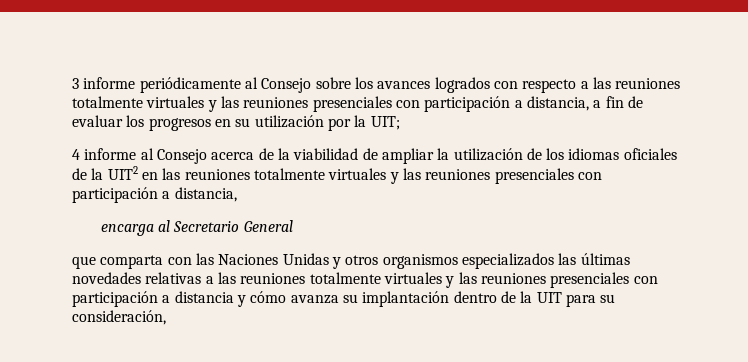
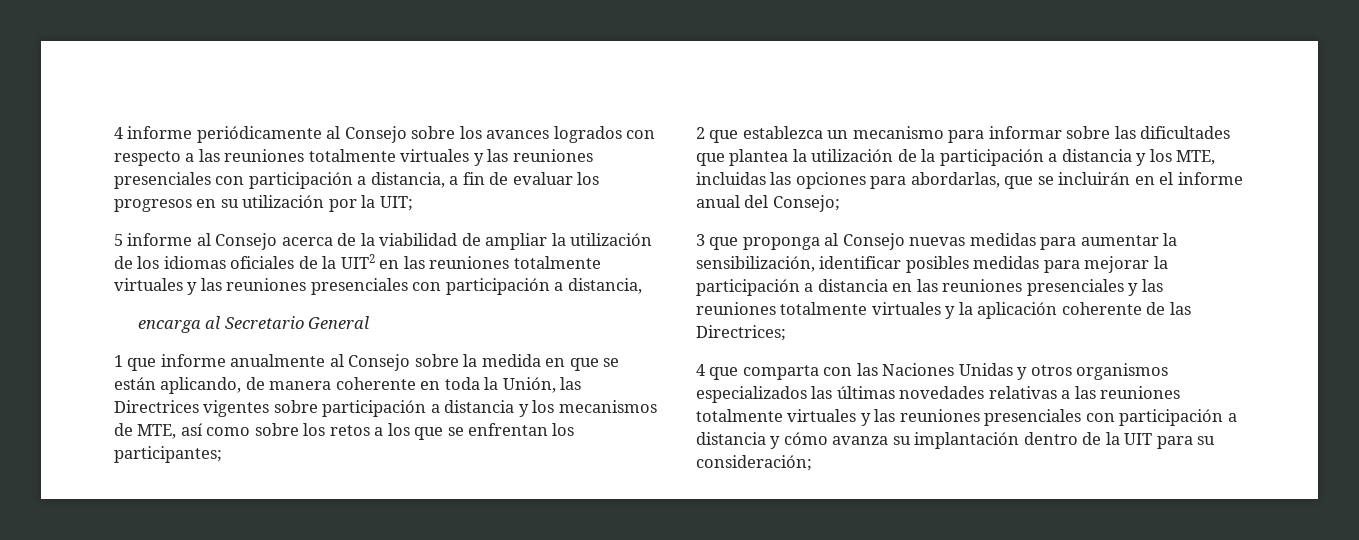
[72,78,79,89] 3 -> [114,127,123,139] 4
[72,149,80,160] 4 -> [114,234,123,246] 5
(293, 226) none -> [114,354,620,371] [114,377,582,394] [114,400,657,417] [114,423,575,440] [114,446,222,463] [696,126,1231,143] [696,149,1216,166] [696,172,1243,189] [696,195,840,212] [696,233,1178,250] [696,256,1168,273] [696,279,1163,296] [696,302,1191,319] [696,325,786,341] [696,364,705,376] 1 que informe anualmente al Consejo sobre la medida en que se están aplicando, de manera coherente en toda la Unión, las Directrices vigentes sobre participación a distancia y los mecanismos de MTE, así como sobre los retos a los que se enfrentan los participantes; // 2 que establezca un mecanismo para informar sobre las dificultades que plantea la utilización de la participación a distancia y los MTE, incluidas las opciones para abordarlas, que se incluirán en el informe anual del Consejo; // 3 que proponga al Consejo nuevas medidas para aumentar la sensibilización, identificar posibles medidas para mejorar la participación a distancia en las reuniones presenciales y las reuniones totalmente virtuales y la aplicación coherente de las Directrices; // 4
[72,310,166,325] consideración, -> [696,455,812,471] consideración;

